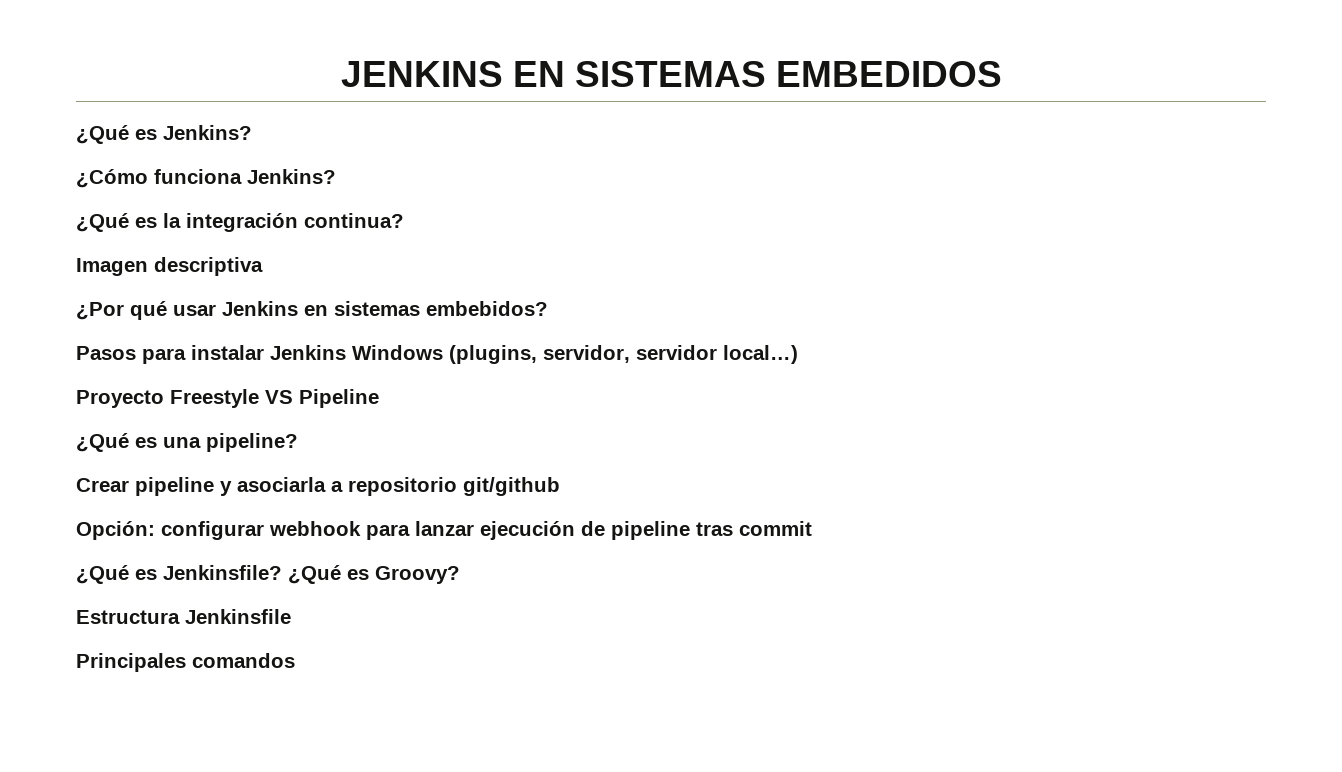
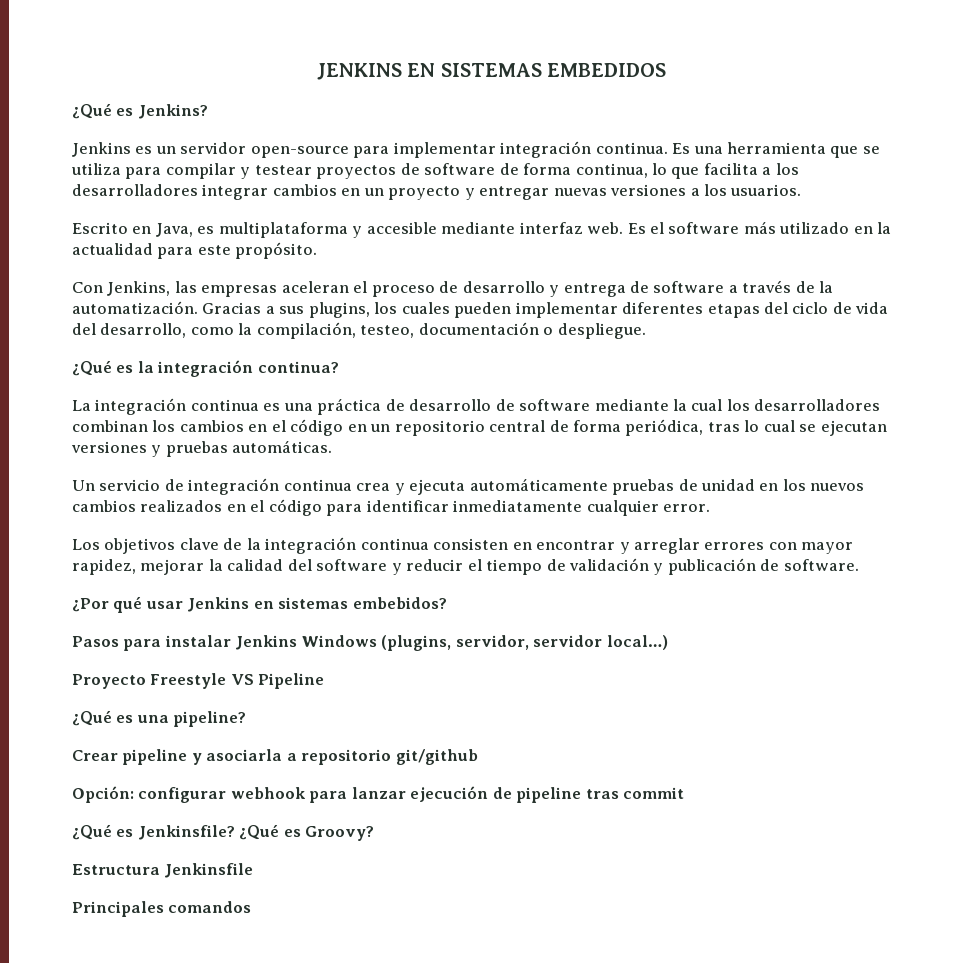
[76,169,336,188] ¿Cómo funciona Jenkins? -> [72,141,880,158] [71,163,799,179] [72,184,802,200] [72,221,892,238] [72,242,318,259] [72,280,834,297] [72,301,889,318] [72,322,646,339] Jenkins es un servidor open-source para implementar integración continua. Es una herramienta que se utiliza para compilar y testear proyectos de software de forma continua, lo que facilita a los desarrolladores integrar cambios en un proyecto y entregar nuevas versiones a los usuarios. // Escrito en Java, es multiplataforma y accesible mediante interfaz web. Es el software más utilizado en la actualidad para este propósito. // Con Jenkins, las empresas aceleran el proceso de desarrollo y entrega de software a través de la automatización. Gracias a sus plugins, los cuales pueden implementar diferentes etapas del ciclo de vida del desarrollo, como la compilación, testeo, documentación o despliegue.
[76,257,263,276] Imagen descriptiva -> [72,398,881,415] [72,419,887,436] [71,440,333,457] [72,478,865,495] [72,499,711,516] [72,537,854,554] [72,558,859,575] La integración continua es una práctica de desarrollo de software mediante la cual los desarrolladores combinan los cambios en el código en un repositorio central de forma periódica, tras lo cual se ejecutan versiones y pruebas automáticas. // Un servicio de integración continua crea y ejecuta automáticamente pruebas de unidad en los nuevos cambios realizados en el código para identificar inmediatamente cualquier error. // Los objetivos clave de la integración continua consisten en encontrar y arreglar errores con mayor rapidez, mejorar la calidad del software y reducir el tiempo de validación y publicación de software.

